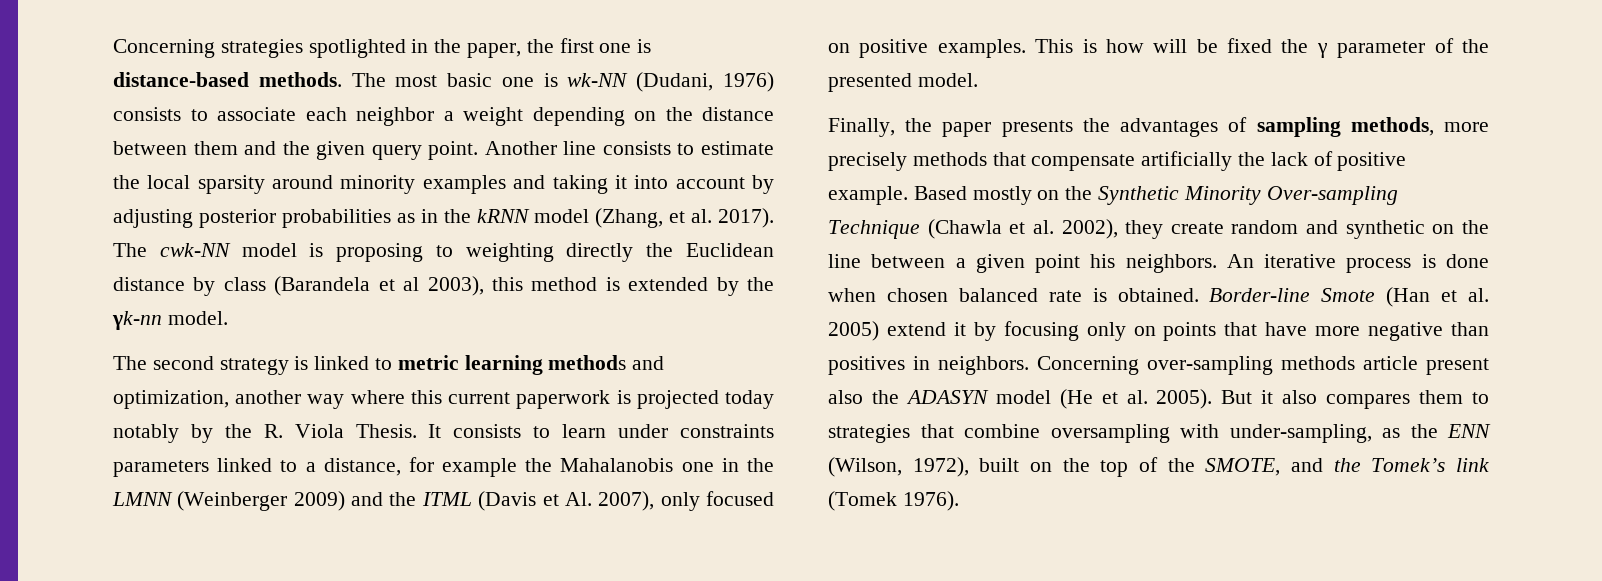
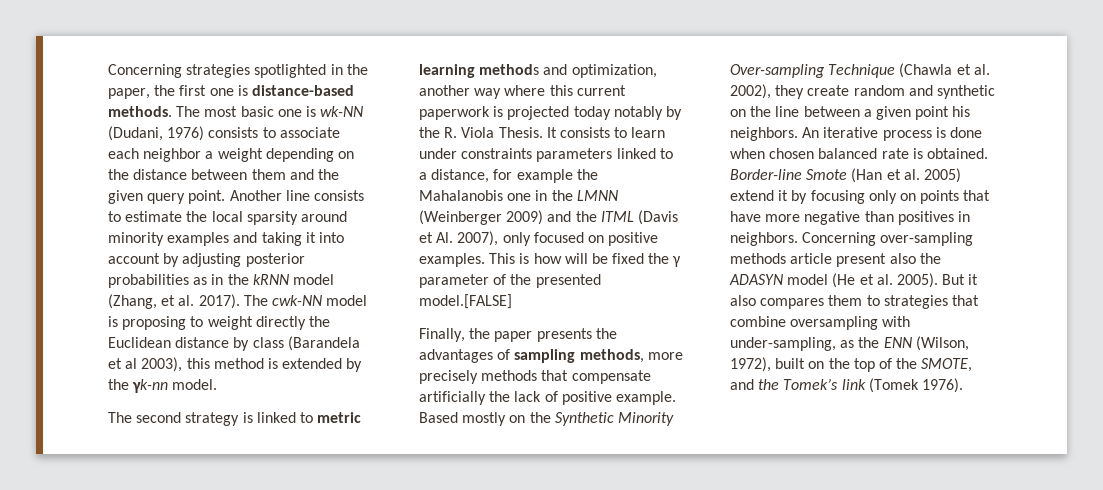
[465,243,554,262] weighting -> [207,316,253,330] weight
[917,73,978,87] model. -> [419,294,512,309] model.[FALSE]

